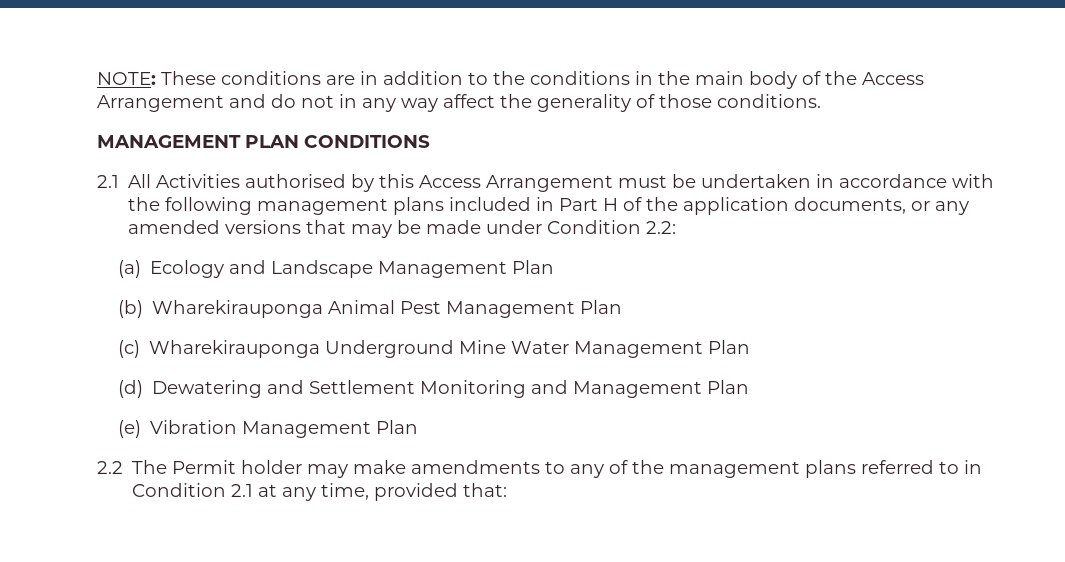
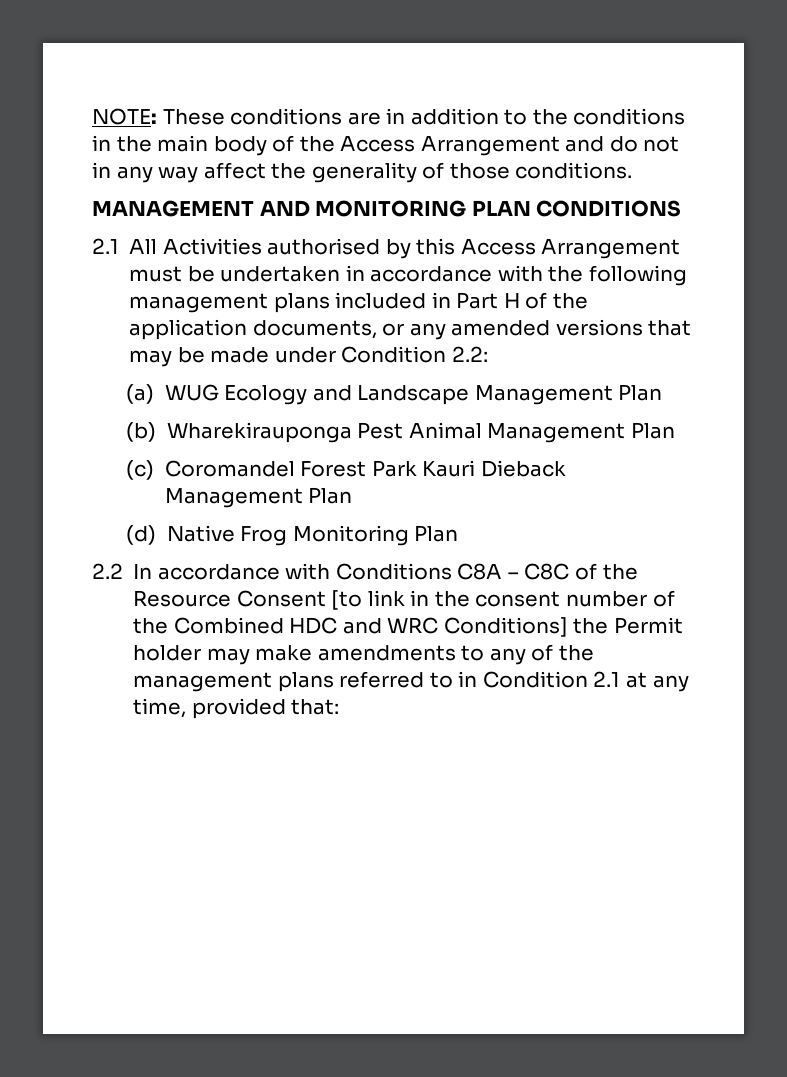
(241, 141) none -> [259,200,467,217] AND MONITORING
(141, 269) none -> [164,384,219,401] WUG
[327,300,441,314] Animal Pest -> [357,422,482,439] Pest Animal
[148,340,750,358] [117,380,749,398] [117,420,418,438] [97,460,168,474] Wharekirauponga Underground Mine Water Management Plan // (d) Dewatering and Settlement Monitoring and Management Plan // (e) Vibration Management Plan // 2.2 The -> [164,460,566,477] [164,487,353,508] [126,525,459,546] [92,563,638,580] [133,590,675,610] [133,617,609,637] Coromandel Forest Park Kauri Dieback Management Plan // (d) Native Frog Monitoring Plan // 2.2 In accordance with Conditions C8A – C8C of the Resource Consent [to link in the consent number of the Combined HDC and WRC Conditions] the

